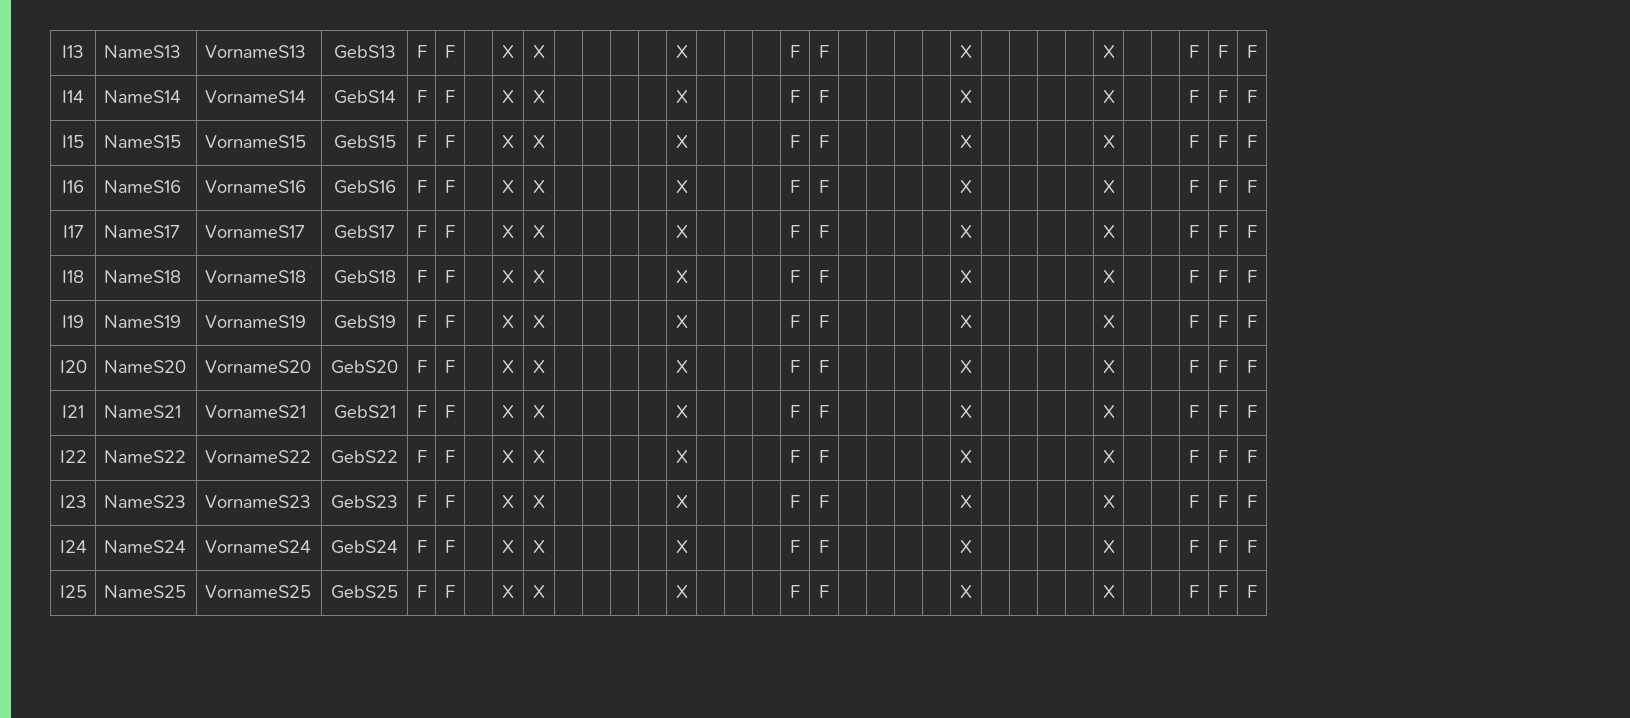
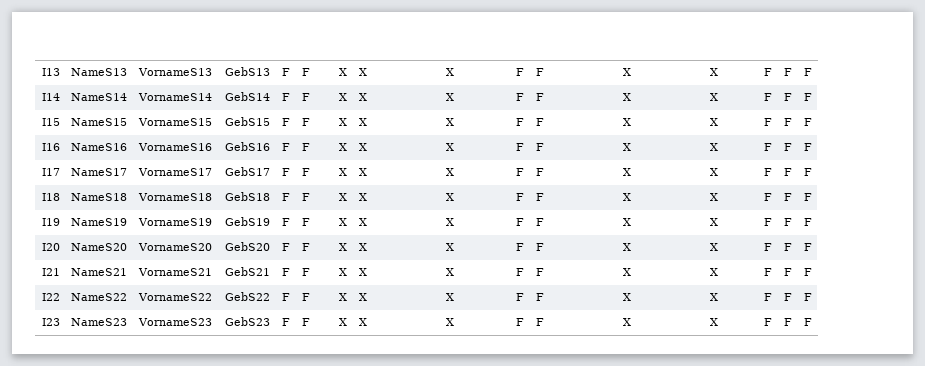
[59,540,87,553] [103,540,186,553] [204,540,311,553] [331,540,398,554] [416,540,427,553] [445,540,455,553] [502,540,514,553] [533,540,545,553] [675,540,688,553] [790,540,800,553] [819,540,829,553] [960,540,972,553] [1102,540,1115,553] [1189,540,1199,553] [1218,540,1228,553] [1247,540,1257,553] [59,585,87,598] [103,585,186,598] [204,585,311,598] [331,585,398,599] [416,585,427,598] [445,585,455,598] [502,585,514,598] [533,585,545,598] [675,585,688,598] [790,585,800,598] [819,585,829,598] [960,585,972,598] [1102,585,1115,598] [1189,585,1199,598] [1218,585,1228,598] [1247,585,1257,598] // I24 | NameS24 | VornameS24 | GebS24 | F | F | | X | X | | | | | X | | | | F | F | | | | | X | | | | | X | | | F | F | F // I25 | NameS25 | VornameS25 | GebS25 | F | F | | X | X | | | | | X | | | | F | F | | | | | X | | | | | X | | | F | F | F -> (812, 322) none

